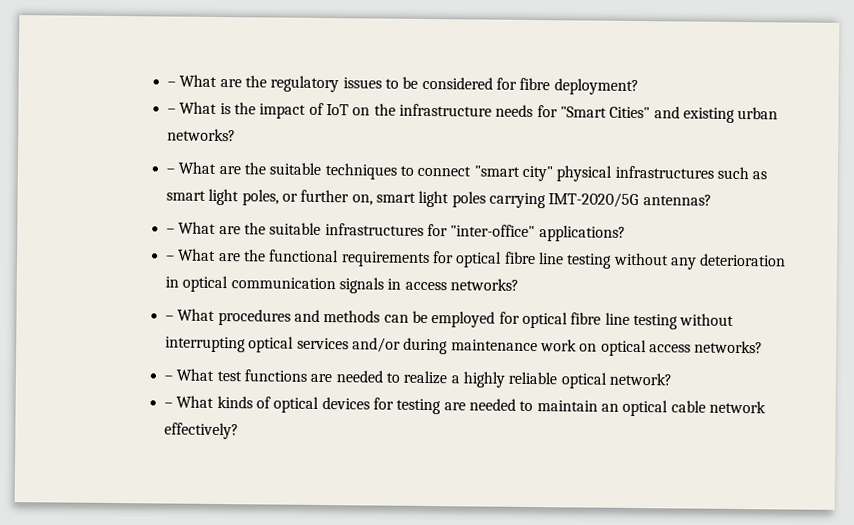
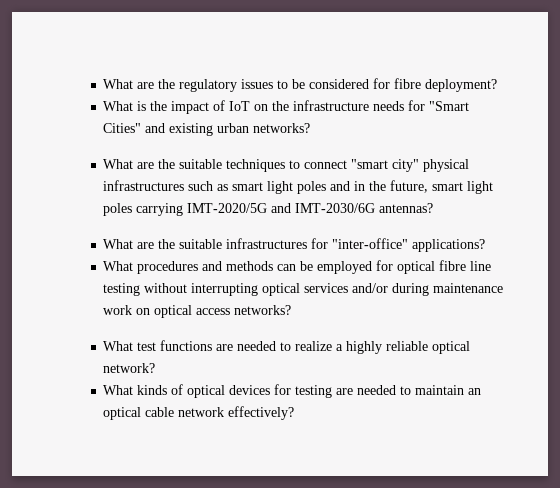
[167,81,177,87] – -> (103, 84) none
[167,108,177,114] – -> (498, 85) none
[166,168,176,174] – -> (311, 128) none
[241,189,373,206] poles, or further on, -> [297,180,429,194] poles and in the future,
(640, 200) none -> [271,203,376,213] and IMT-2030/6G
[166,228,176,234] – -> (434, 208) none
[166,248,787,270] [165,275,519,294] [165,315,175,321] – What are the functional requirements for optical fibre line testing without any deterioration in optical communication signals in access networks? // – -> (486, 245) none
[164,375,174,381] – -> (292, 310) none
[164,402,174,408] – -> (156, 368) none

